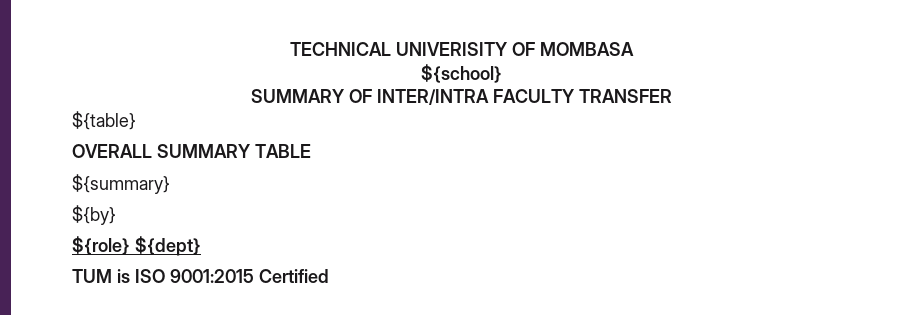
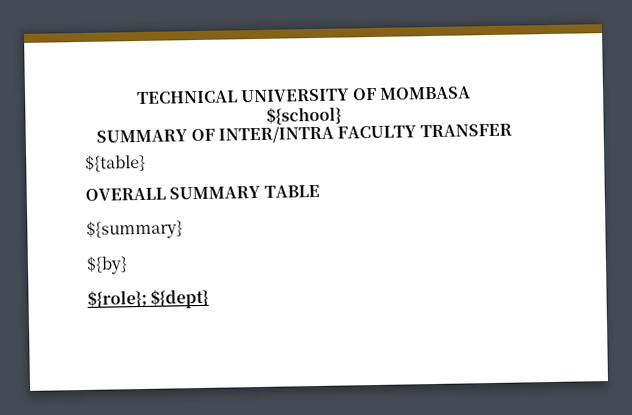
[396,42,508,56] UNIVERISITY -> [240,88,351,103] UNIVERSITY
[72,236,130,255] ${role} -> [87,289,147,308] ${role};
[72,269,329,283] // TUM is ISO 9001:2015 Certified -> (210, 298) none

